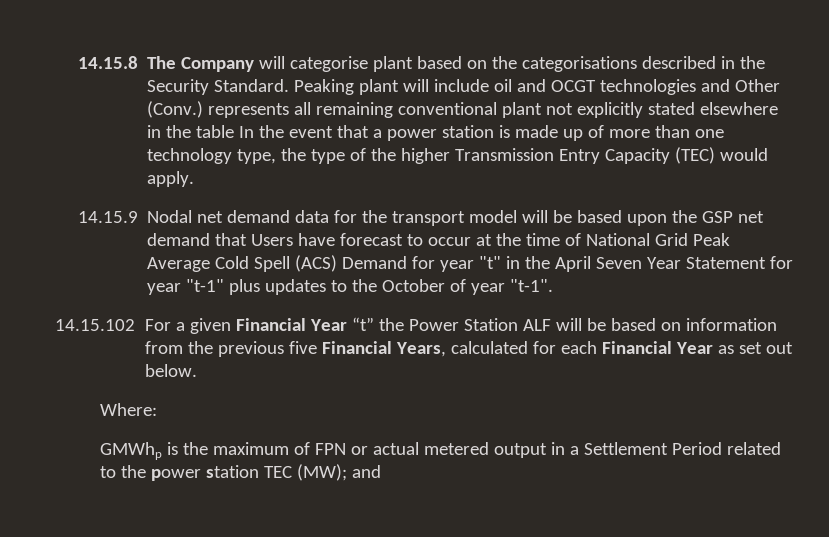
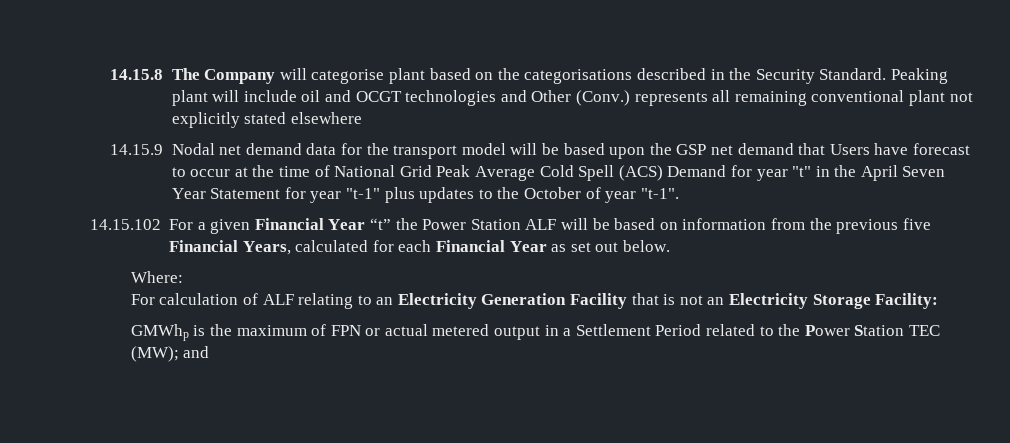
[147,125,725,141] [147,147,769,164] [147,171,195,187] in the table In the event that a power station is made up of more than one technology type, the type of the higher Transmission Entry Capacity (TEC) would apply. -> (362, 118) none
(158, 409) none -> [130,293,939,309] // For calculation of ALF relating to an Electricity Generation Facility that is not an Electricity Storage Facility:
[151,465,260,481] power station -> [804,325,905,336] Power Station

